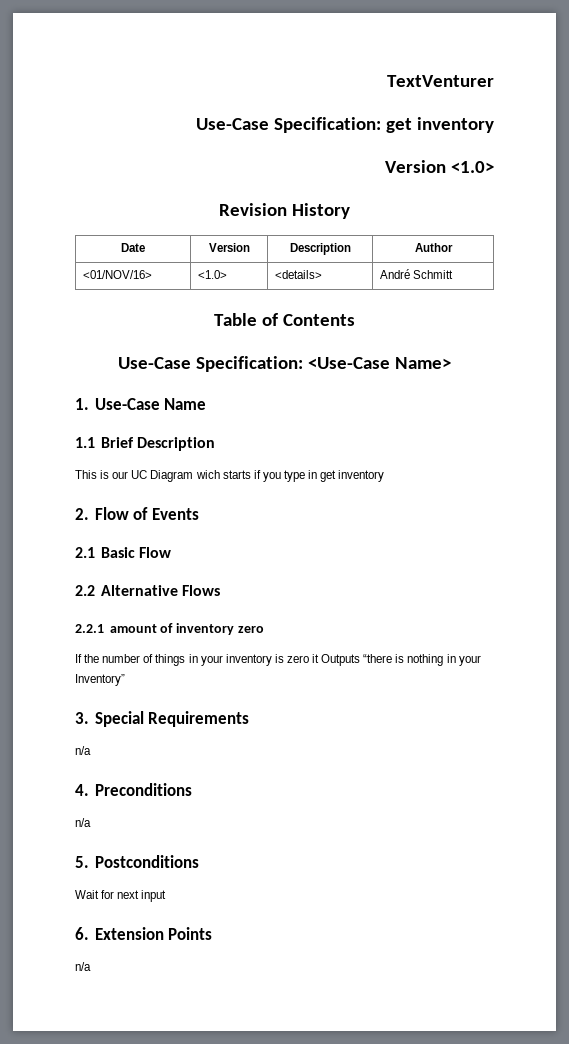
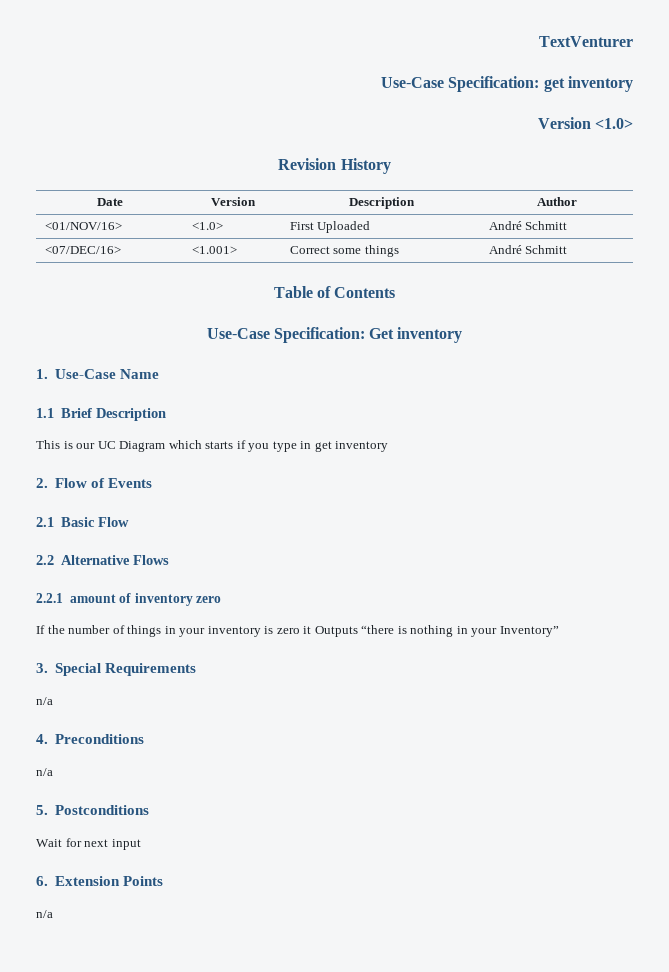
[275,270,323,279] <details> -> [289,221,371,233] [488,221,568,230] [44,246,121,254] [191,246,237,254] [289,245,399,257] First Uploaded | André Schmitt // <07/DEC/16> | <1.001> | Correct some things
[308,357,452,369] <Use-Case Name> -> [369,327,463,343] Get inventory
[195,470,220,479] wich -> [168,440,202,449] which

